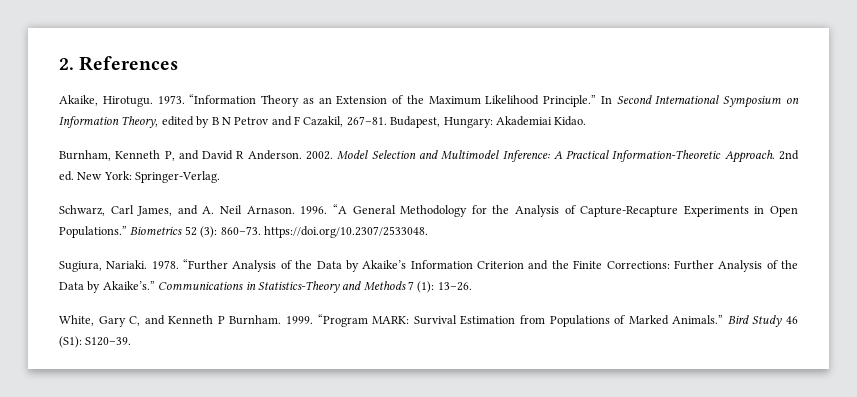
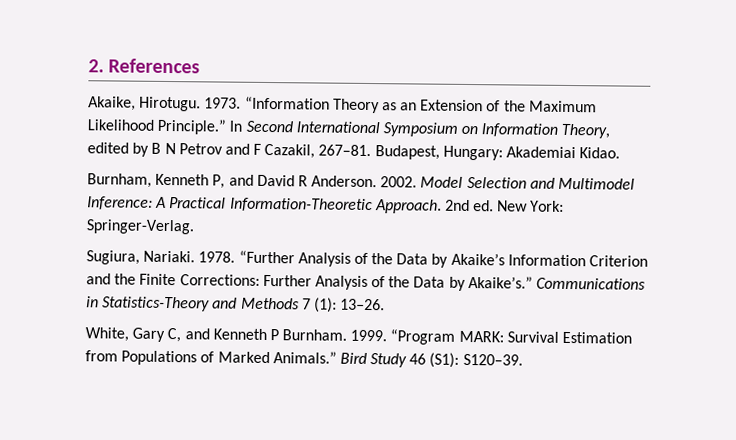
[59,204,798,217] [59,226,428,238] // Schwarz, Carl James, and A. Neil Arnason. 1996. “A General Methodology for the Analysis of Capture-Recapture Experiments in Open Populations.” Biometrics 52 (3): 860–73. https://doi.org/10.2307/2533048. -> (194, 227) none

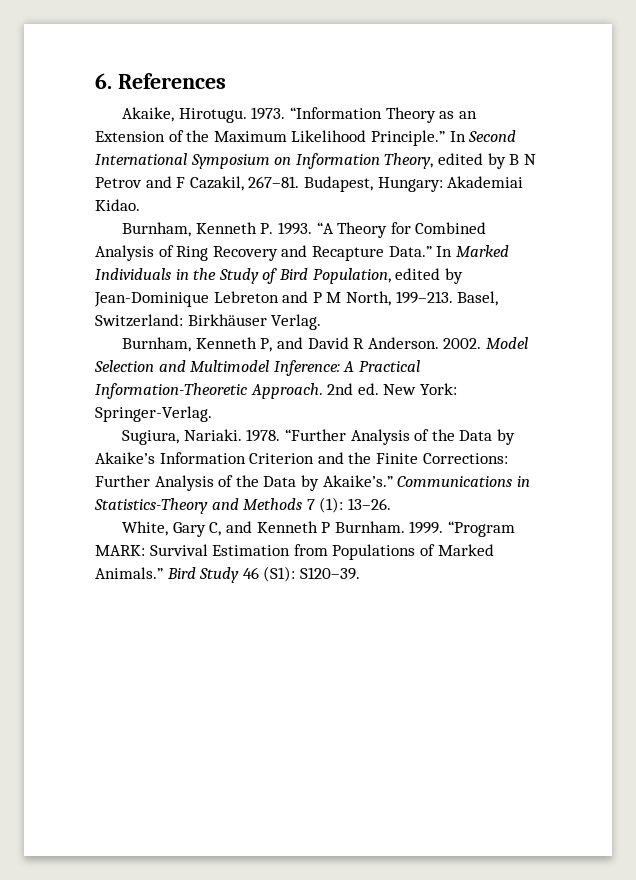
[88,59,104,73] 2. -> [95,73,112,89] 6.
(621, 153) none -> [122,222,487,238] [95,245,509,261] [95,268,463,284] [94,291,499,307] [95,314,322,330] // Burnham, Kenneth P. 1993. “A Theory for Combined Analysis of Ring Recovery and Recapture Data.” In Marked Individuals in the Study of Bird Population, edited by Jean-Dominique Lebreton and P M North, 199–213. Basel, Switzerland: Birkhäuser Verlag.

